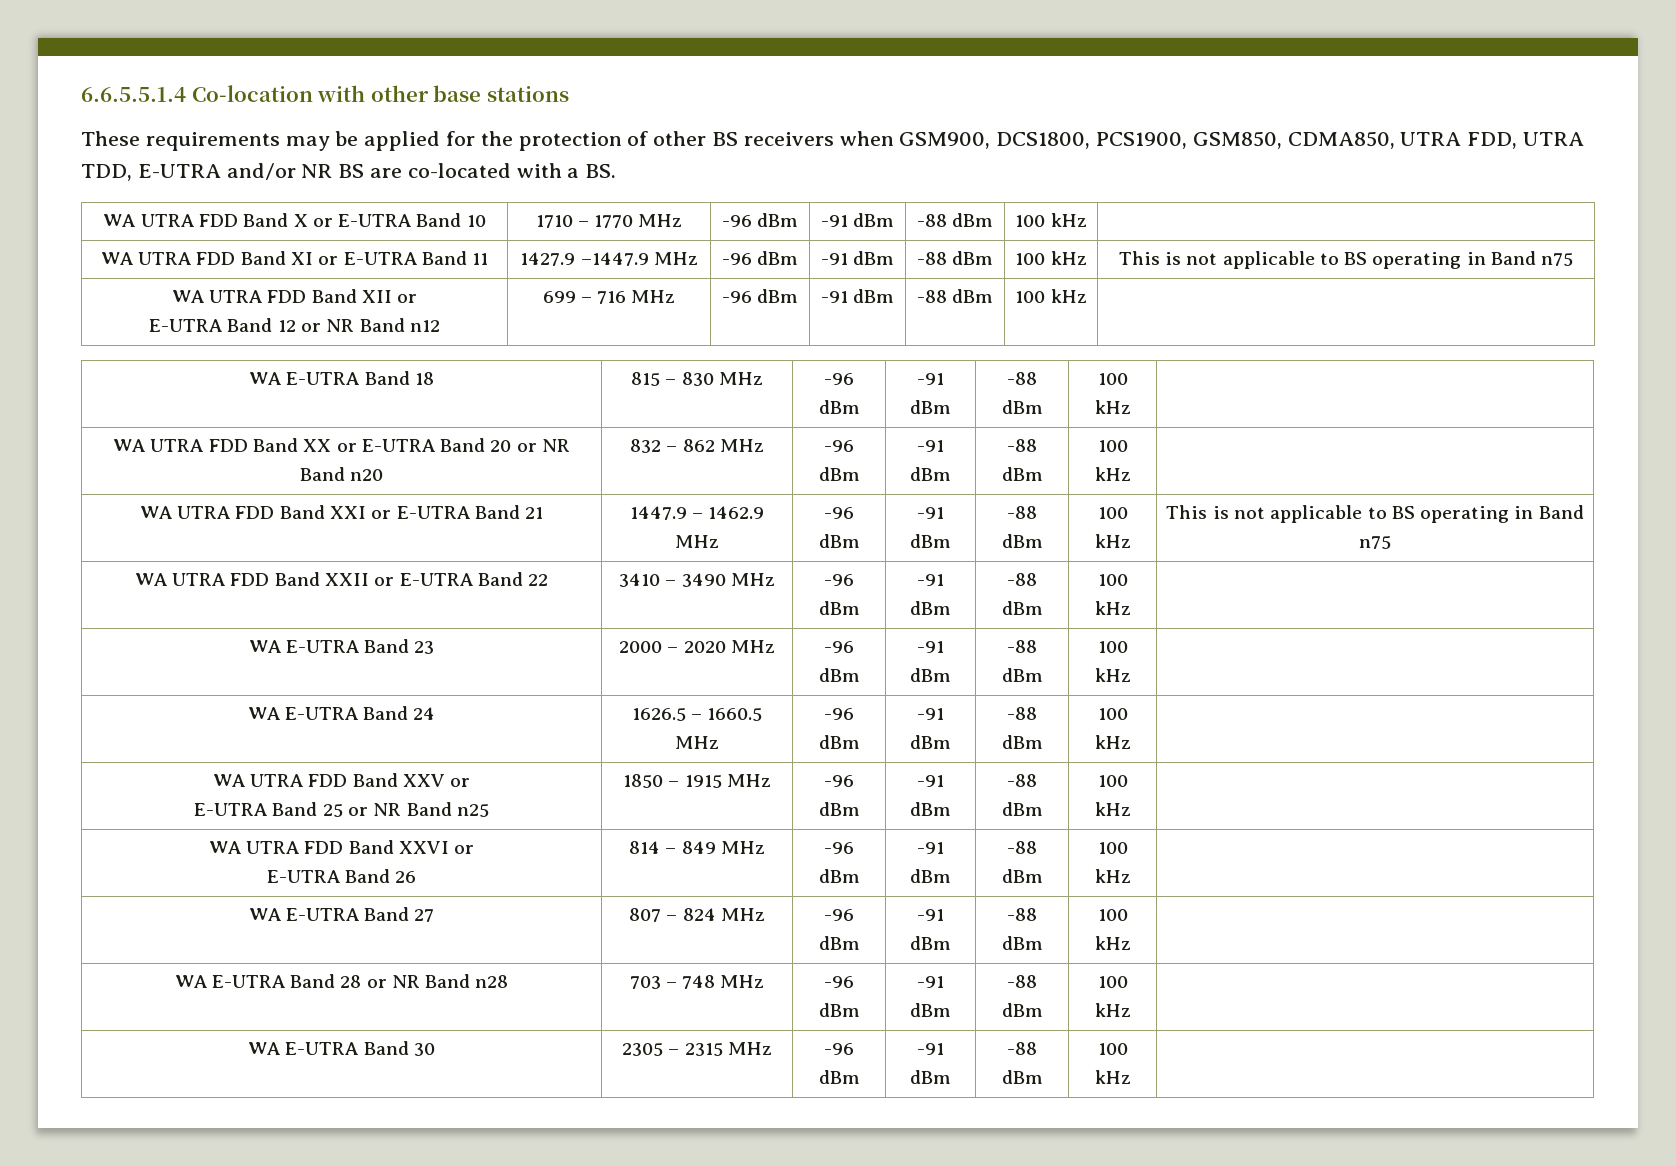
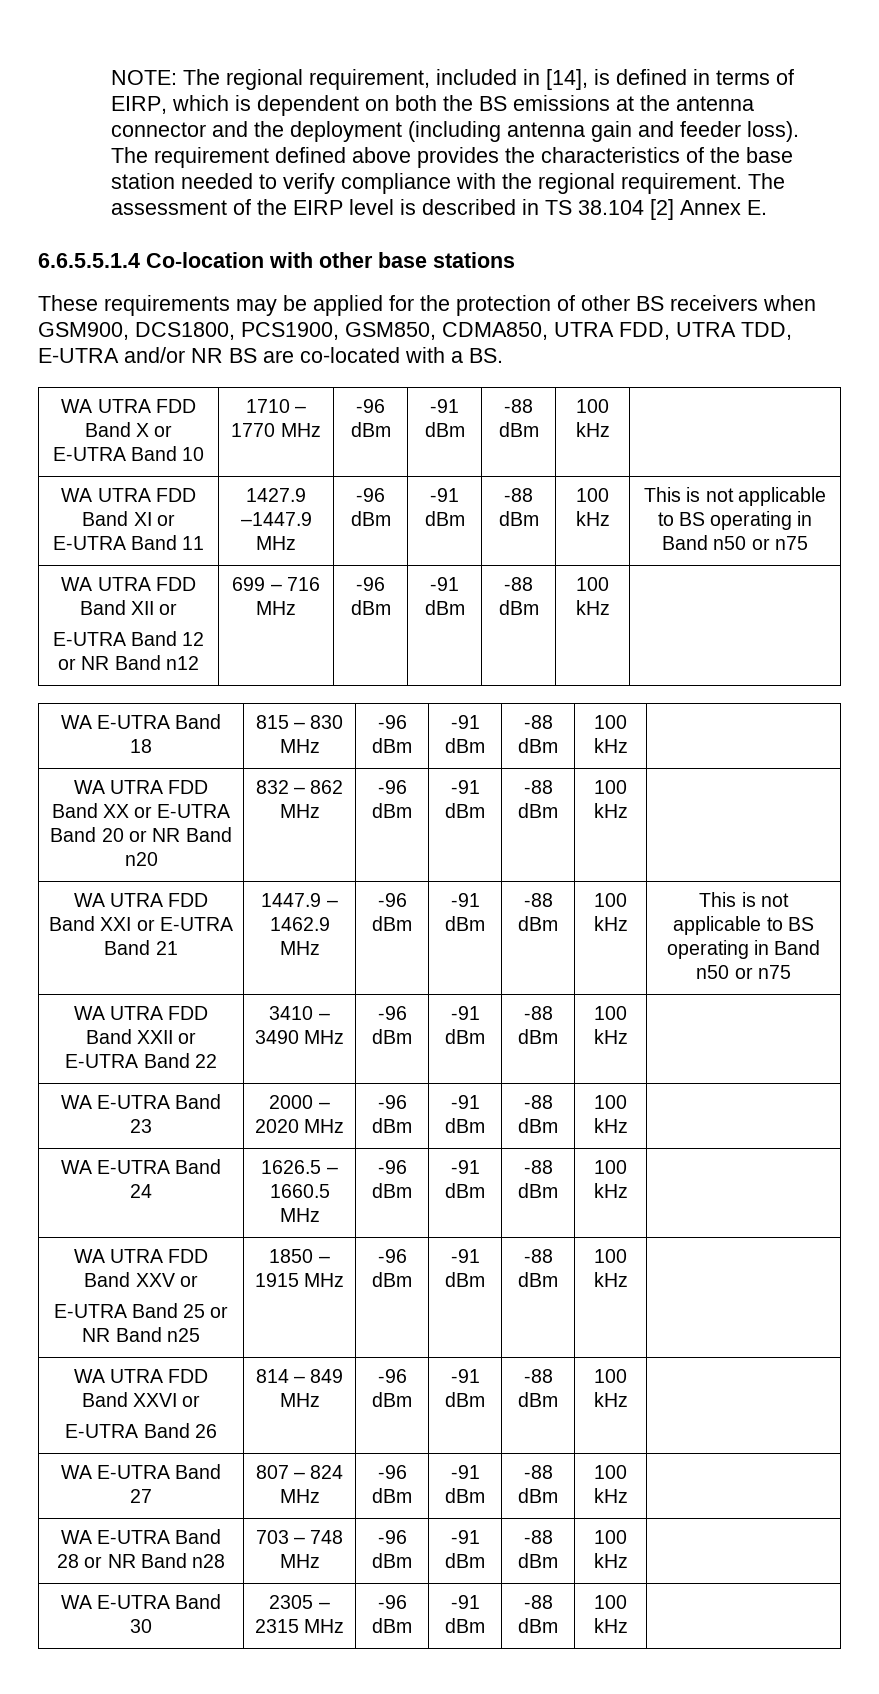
(81, 94) none -> [111,69,795,90] [111,95,755,116] [111,121,800,142] [111,147,794,168] [111,173,786,194] [111,199,768,220] NOTE: The regional requirement, included in [14], is defined in terms of EIRP, which is dependent on both the BS emissions at the antenna connector and the deployment (including antenna gain and feeder loss). The requirement defined above provides the characteristics of the base station needed to verify compliance with the regional requirement. The assessment of the EIRP level is described in TS 38.104 [2] Annex E. //
(1536, 258) none -> [713,536,770,550] n50 or
(1584, 512) none -> [696,965,753,979] n50 or

